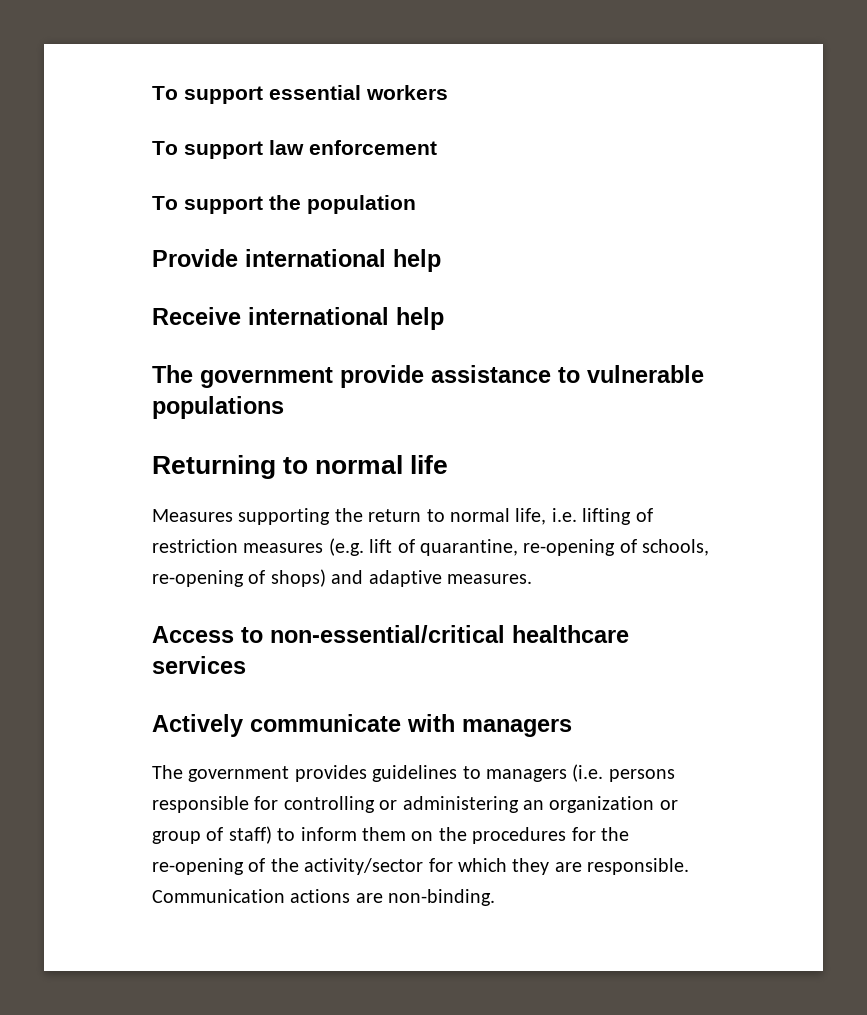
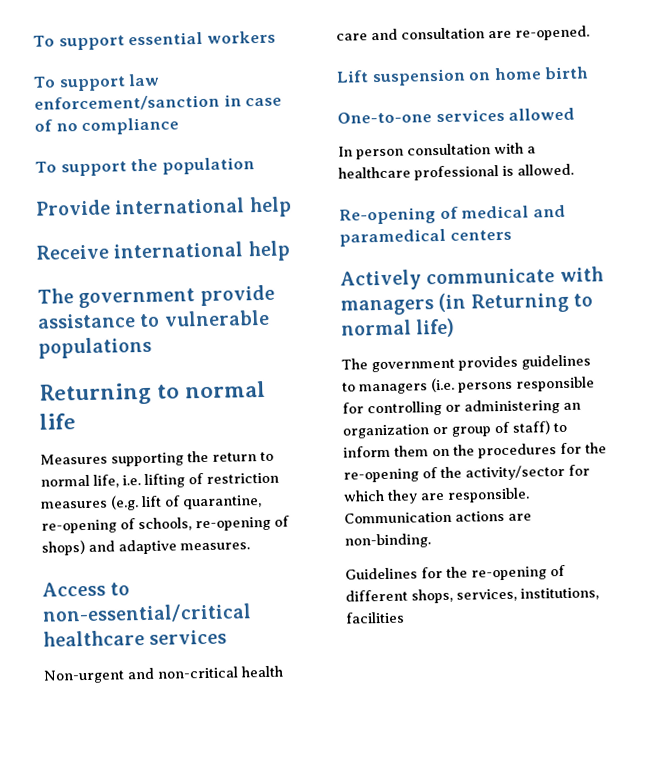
[309,140,437,155] enforcement -> [34,94,283,112] [34,117,180,135] enforcement/sanction in case of no compliance
(246, 665) none -> [43,665,283,684] [336,25,590,41] [336,66,590,87] [337,107,576,124] [338,142,536,160] [338,163,574,181] [339,204,566,225] [339,228,512,247] // Non-urgent and non-critical health care and consultation are re-opened. // Lift suspension on home birth // One-to-one services allowed // In person consultation with a healthcare professional is allowed. // Re-opening of medical and paramedical centers
(572, 728) none -> [438,292,593,314] [341,317,456,338] (in Returning to normal life)
(496, 897) none -> [345,564,566,581] [345,587,599,604] [345,611,405,624] // Guidelines for the re-opening of different shops, services, institutions, facilities

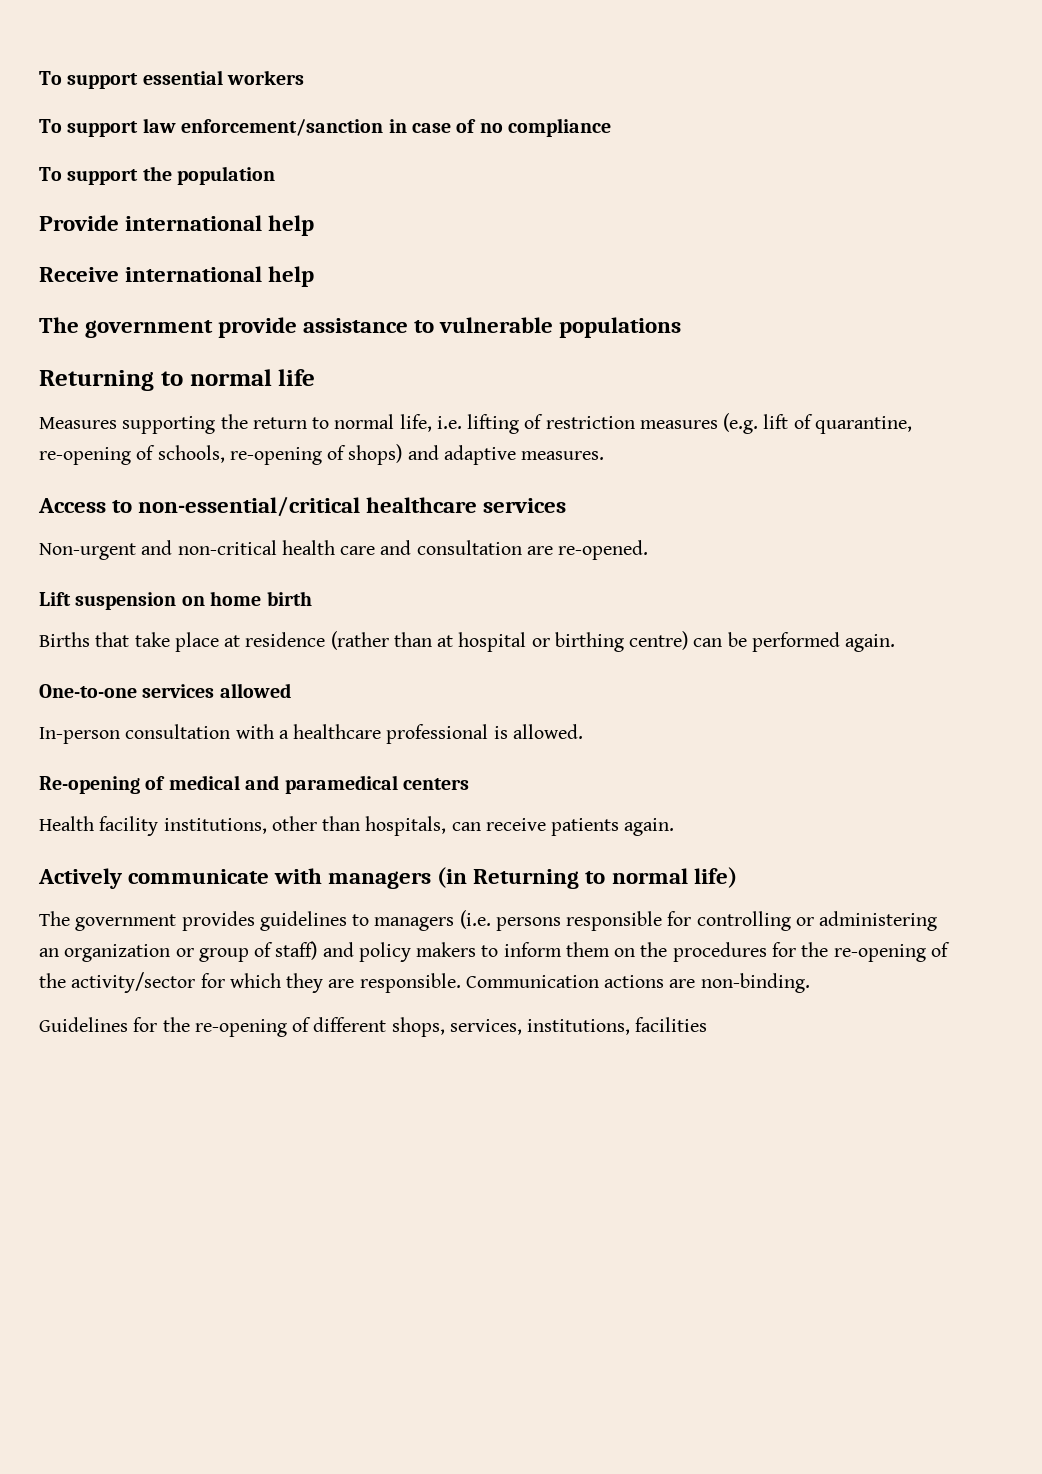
(590, 73) none -> [39,631,896,652] // Births that take place at residence (rather than at hospital or birthing centre) can be performed again.
[338,146,404,160] In person -> [39,727,120,744] In-person
(512, 235) none -> [39,816,675,836] // Health facility institutions, other than hospitals, can receive patients again.
(550, 427) none -> [322,942,477,962] and policy makers

